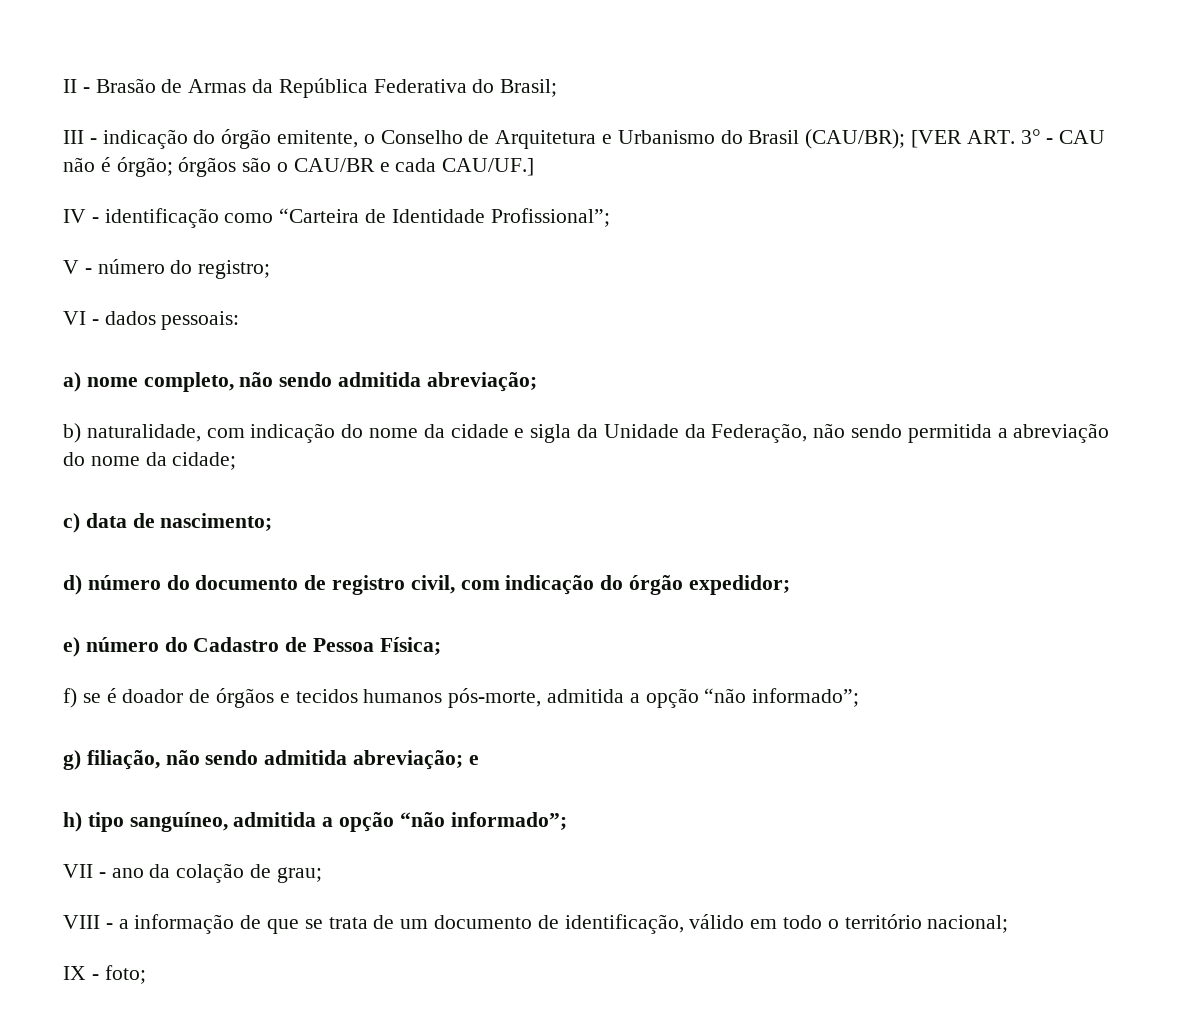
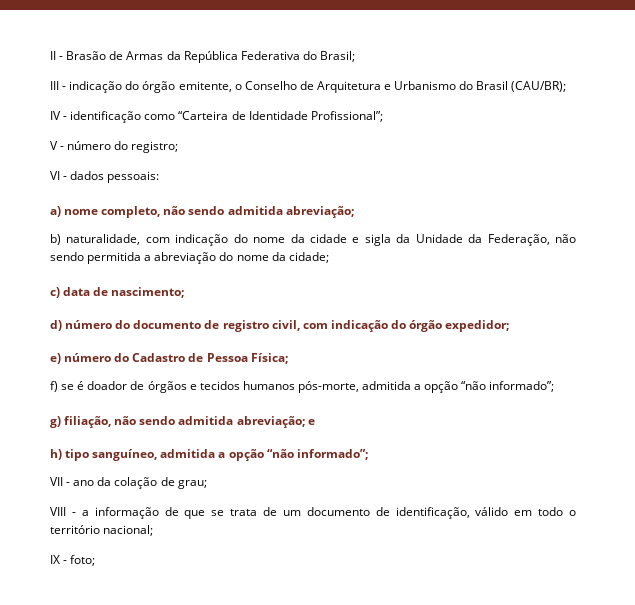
[911,129,1106,148] [63,157,535,177] [VER ART. 3° - CAU não é órgão; órgãos são o CAU/BR e cada CAU/UF.] -> (567, 86) none

